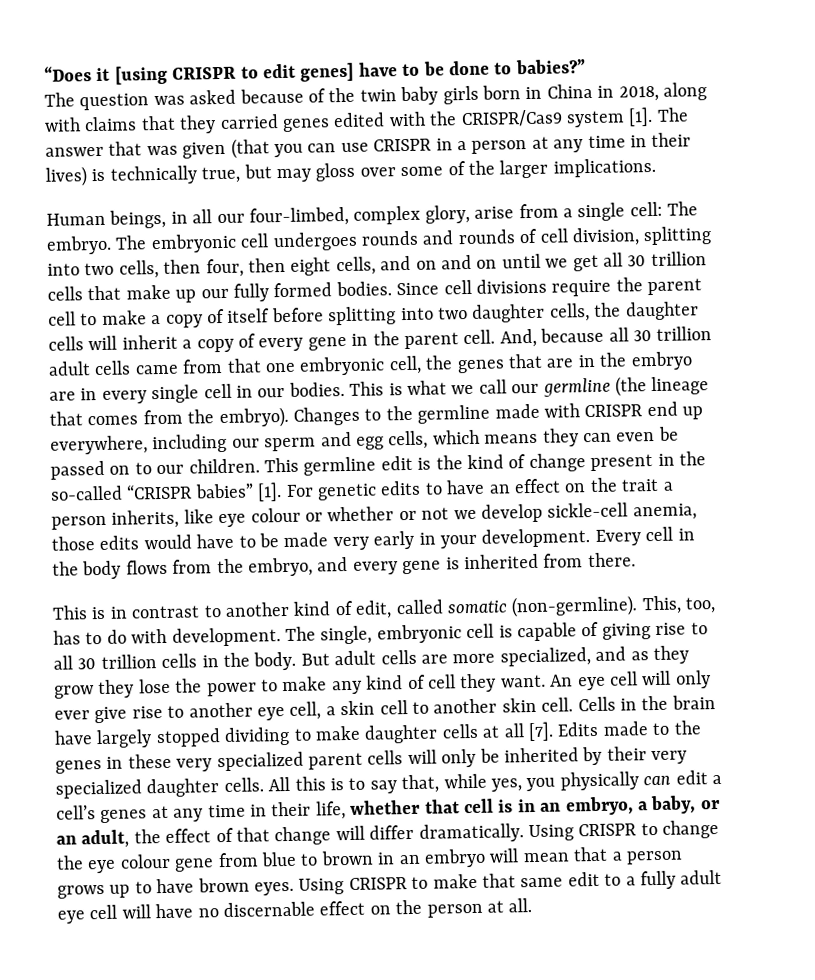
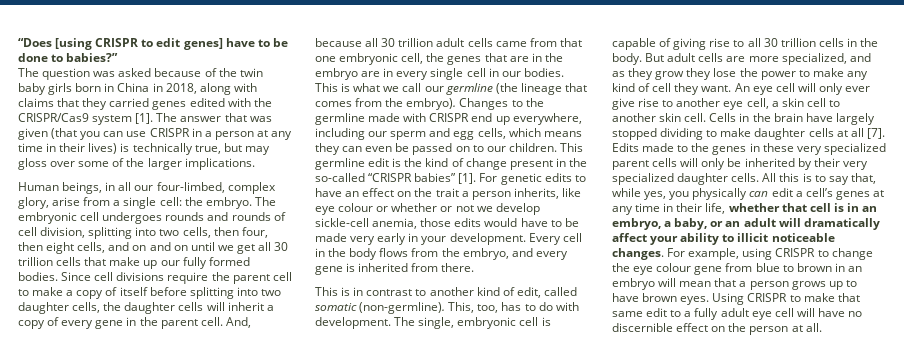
[96,67,111,81] it -> (52, 42) none
[667,201,699,216] The -> [184,197,203,206] the
[81,823,574,849] adult, the effect of that change will differ dramatically. Using -> [743,218,880,230] [612,233,835,245] [612,248,773,260] adult will dramatically affect your ability to illicit noticeable changes. For example, using
[223,901,315,918] discernable -> [612,323,673,332] discernible

